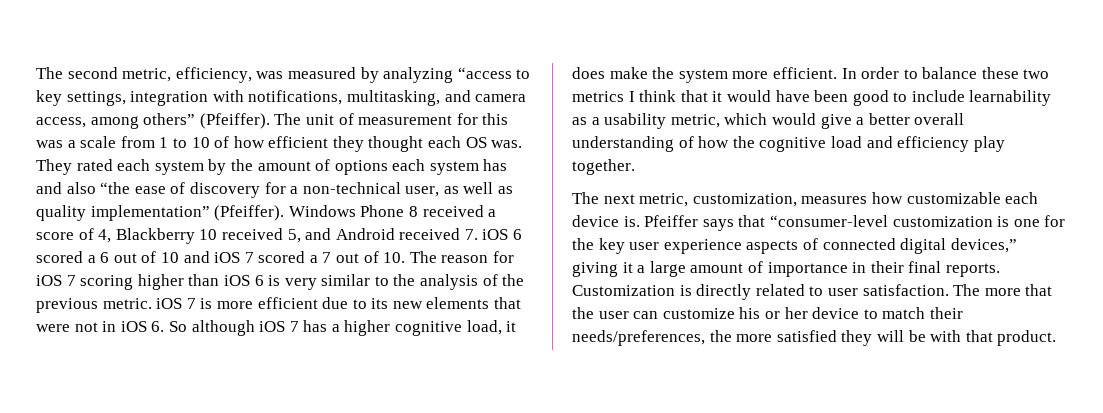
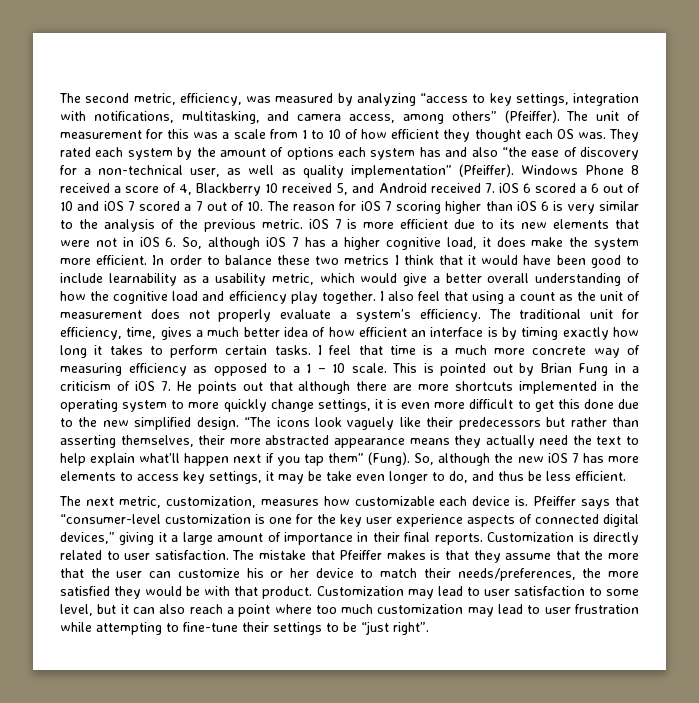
[168,321,187,332] So -> [182,237,203,249] So,
(635, 167) none -> [379,291,640,304] [60,309,639,322] [60,327,639,340] [60,345,640,358] [60,363,639,376] [60,381,639,394] [60,399,639,412] [60,417,640,430] [60,435,639,448] [60,452,640,466] [60,471,626,484] I also feel that using a count as the unit of measurement does not properly evaluate a system’s efficiency. The traditional unit for efficiency, time, gives a much better idea of how efficient an interface is by timing exactly how long it takes to perform certain tasks. I feel that time is a much more concrete way of measuring efficiency as opposed to a 1 – 10 scale. This is pointed out by Brian Fung in a criticism of iOS 7. He points out that although there are more shortcuts implemented in the operating system to more quickly change settings, it is even more difficult to get this done due to the new simplified design. “The icons look vaguely like their predecessors but rather than asserting themselves, their more abstracted appearance means they actually need the text to help explain what’ll happen next if you tap them” (Fung). So, although the new iOS 7 has more elements to access key settings, it may be take even longer to do, and thus be less efficient.
(981, 290) none -> [259,550,604,563] mistake that Pfeiffer makes is that they assume that the
[876,330,904,342] will -> [145,586,183,596] would
(1057, 338) none -> [316,586,639,599] [60,604,639,617] [60,621,429,635] Customization may lead to user satisfaction to some level, but it can also reach a point where too much customization may lead to user frustration while attempting to fine-tune their settings to be “just right”.

